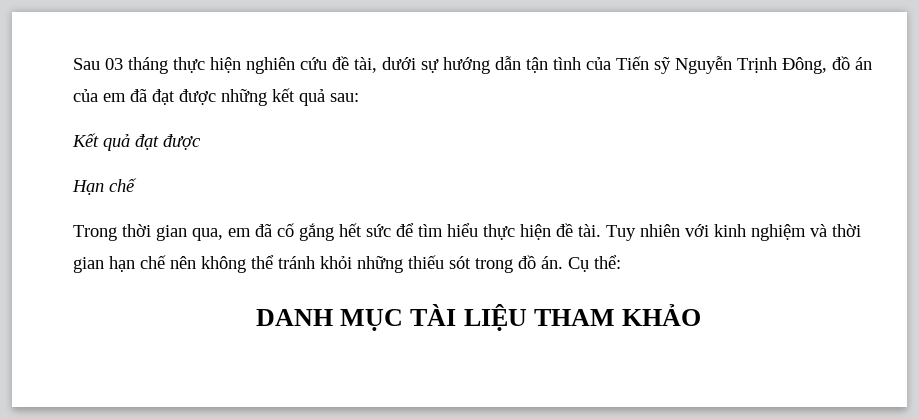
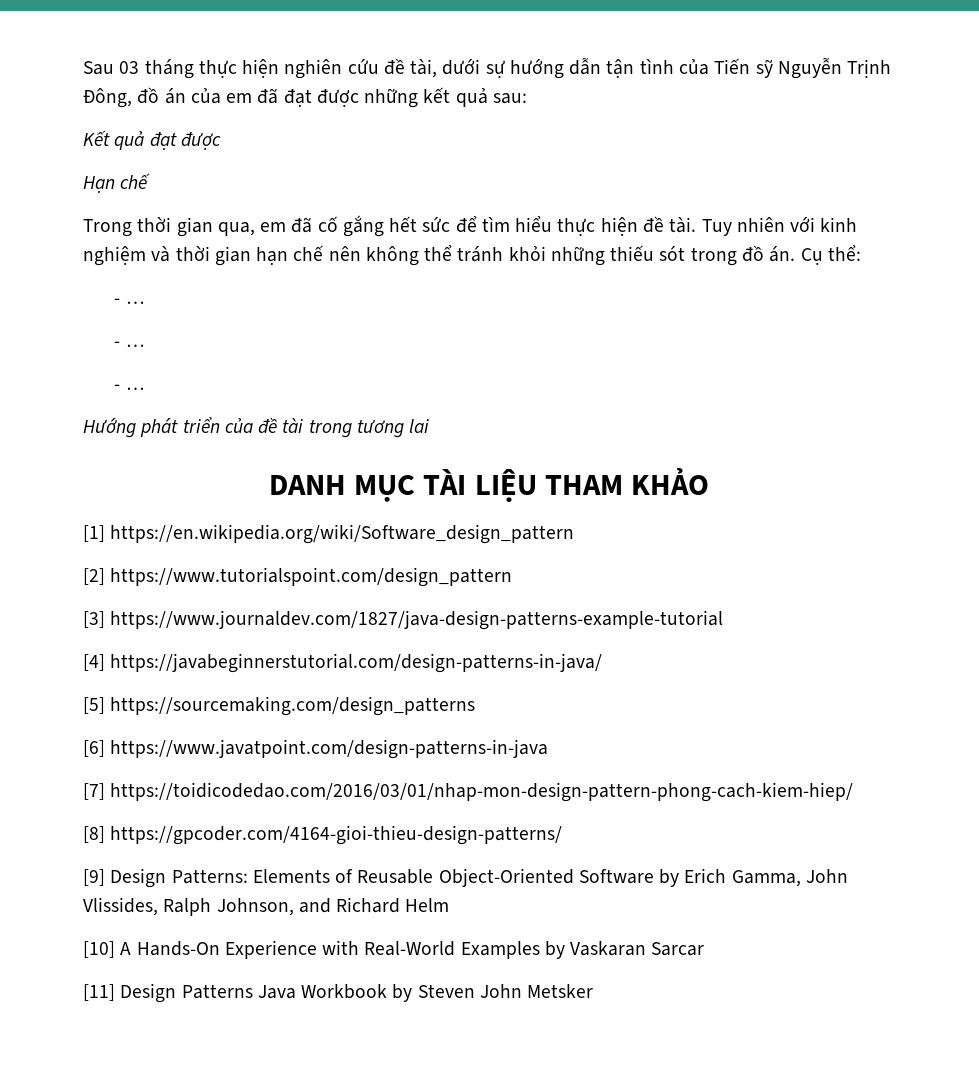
(621, 262) none -> [114,298,144,304] [114,341,144,347] [114,384,144,390] [83,417,430,438] // - … // - … // - … // Hướng phát triển của đề tài trong tương lai
(701, 315) none -> [83,524,575,544] [83,567,513,587] [83,610,724,630] [83,653,603,673] [83,696,476,716] [83,739,549,759] [83,782,854,802] [83,825,563,845] [83,868,848,888] [83,897,450,916] [83,940,705,959] [83,983,594,1003] // [1] https://en.wikipedia.org/wiki/Software_design_pattern // [2] https://www.tutorialspoint.com/design_pattern // [3] https://www.journaldev.com/1827/java-design-patterns-example-tutorial // [4] https://javabeginnerstutorial.com/design-patterns-in-java/ // [5] https://sourcemaking.com/design_patterns // [6] https://www.javatpoint.com/design-patterns-in-java // [7] https://toidicodedao.com/2016/03/01/nhap-mon-design-pattern-phong-cach-kiem-hiep/ // [8] https://gpcoder.com/4164-gioi-thieu-design-patterns/ // [9] Design Patterns: Elements of Reusable Object-Oriented Software by Erich Gamma, John Vlissides, Ralph Johnson, and Richard Helm // [10] A Hands-On Experience with Real-World Examples by Vaskaran Sarcar // [11] Design Patterns Java Workbook by Steven John Metsker

